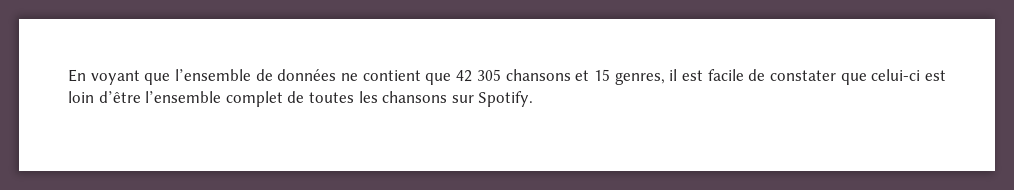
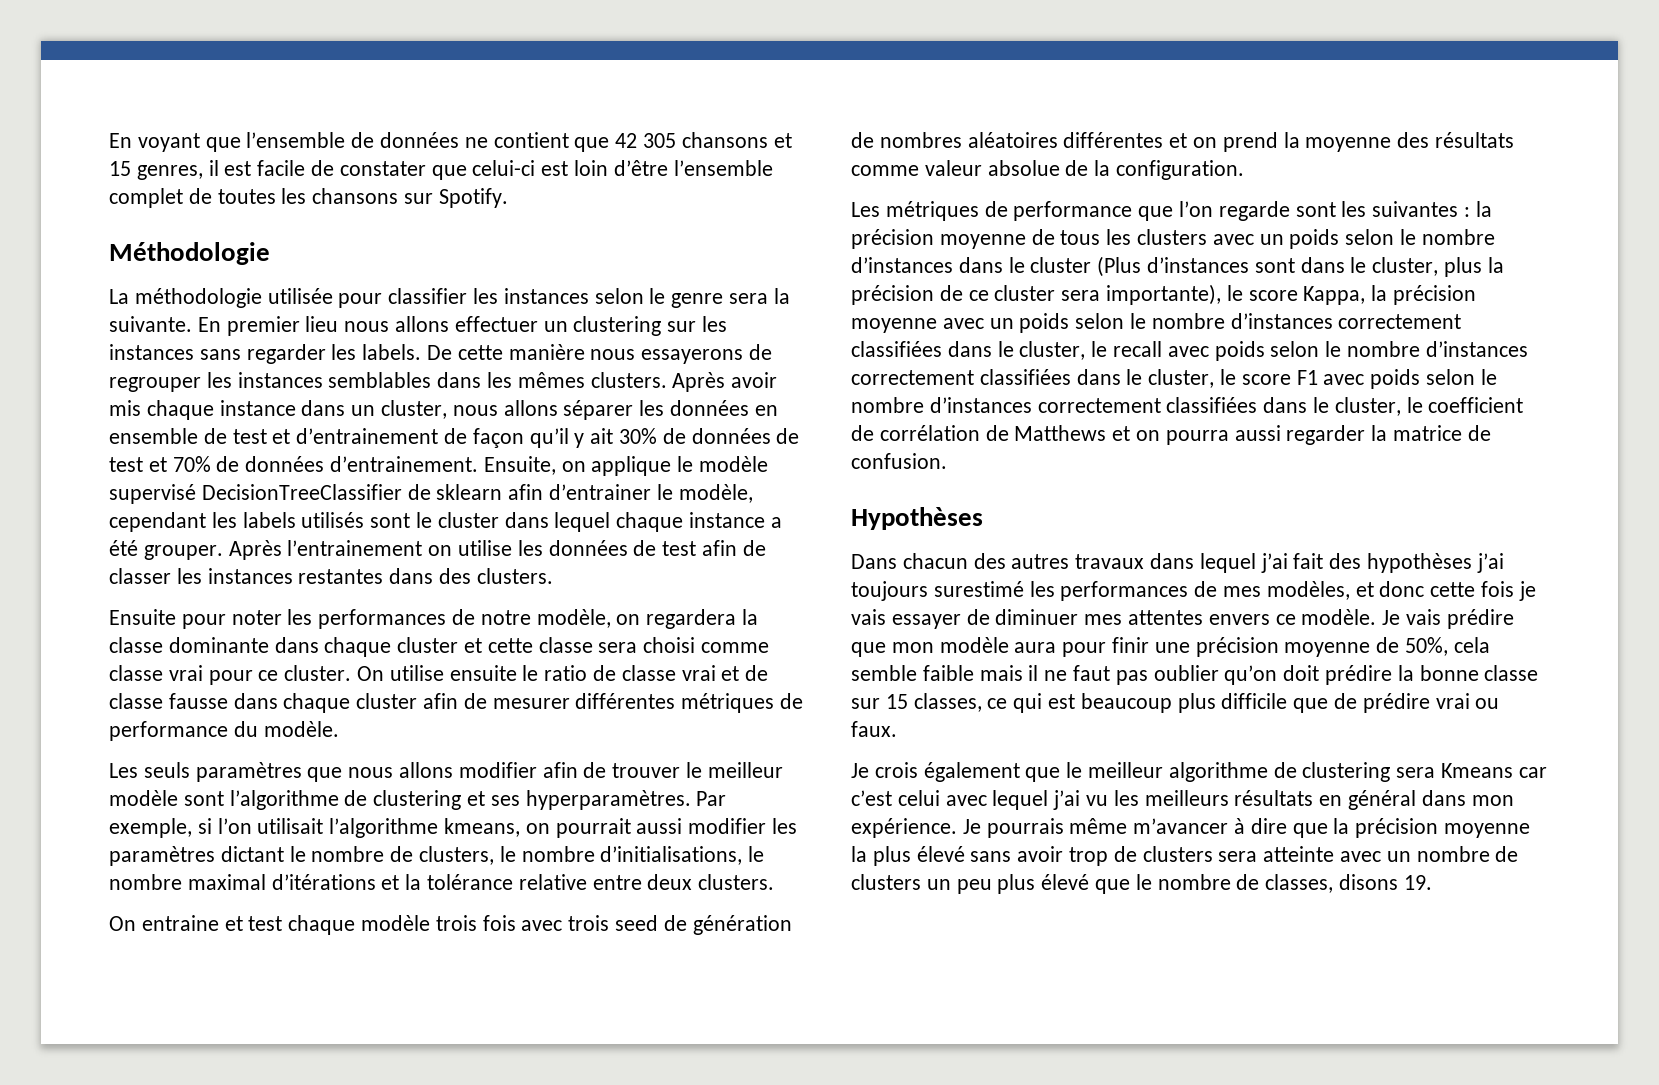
(534, 99) none -> [109,242,270,265] [109,288,790,308] [109,316,728,336] [109,344,773,364] [109,372,778,392] [109,400,778,420] [109,428,800,448] [109,456,769,476] [109,484,753,504] [109,512,782,532] [109,540,766,560] [109,568,553,584] [109,609,759,629] [109,637,770,657] [109,665,769,685] [109,693,804,713] [109,721,339,741] [109,762,783,782] [109,790,727,810] [109,818,798,838] [109,846,765,866] [109,874,775,890] [109,915,792,935] [851,132,1515,152] [851,160,1245,180] [851,201,1492,221] [851,229,1495,249] [851,256,1504,277] [851,284,1477,305] [851,313,1462,333] [851,341,1528,361] [851,369,1497,389] [851,397,1524,416] [851,425,1491,445] [851,453,947,469] [851,507,983,530] [851,553,1504,573] [851,581,1536,601] [851,609,1514,629] [851,637,1490,657] [851,665,1539,685] [851,693,1500,713] [851,721,897,737] [851,762,1547,782] [851,790,1514,810] [851,818,1531,838] [851,846,1519,866] [851,874,1432,894] // Méthodologie // La méthodologie utilisée pour classifier les instances selon le genre sera la suivante. En premier lieu nous allons effectuer un clustering sur les instances sans regarder les labels. De cette manière nous essayerons de regrouper les instances semblables dans les mêmes clusters. Après avoir mis chaque instance dans un cluster, nous allons séparer les données en ensemble de test et d’entrainement de façon qu’il y ait 30% de données de test et 70% de données d’entrainement. Ensuite, on applique le modèle supervisé DecisionTreeClassifier de sklearn afin d’entrainer le modèle, cependant les labels utilisés sont le cluster dans lequel chaque instance a été grouper. Après l’entrainement on utilise les données de test afin de classer les instances restantes dans des clusters. // Ensuite pour noter les performances de notre modèle, on regardera la classe dominante dans chaque cluster et cette classe sera choisi comme classe vrai pour ce cluster. On utilise ensuite le ratio de classe vrai et de classe fausse dans chaque cluster afin de mesurer différentes métriques de performance du modèle. // Les seuls paramètres que nous allons modifier afin de trouver le meilleur modèle sont l’algorithme de clustering et ses hyperparamètres. Par exemple, si l’on utilisait l’algorithme kmeans, on pourrait aussi modifier les paramètres dictant le nombre de clusters, le nombre d’initialisations, le nombre maximal d’itérations et la tolérance relative entre deux clusters. // On entraine et test chaque modèle trois fois avec trois seed de génération de nombres aléatoires différentes et on prend la moyenne des résultats comme valeur absolue de la configuration. // Les métriques de performance que l’on regarde sont les suivantes : la précision moyenne de tous les clusters avec un poids selon le nombre d’instances dans le cluster (Plus d’instances sont dans le cluster, plus la précision de ce cluster sera importante), le score Kappa, la précision moyenne avec un poids selon le nombre d’instances correctement classifiées dans le cluster, le recall avec poids selon le nombre d’instances correctement classifiées dans le cluster, le score F1 avec poids selon le nombre d’instances correctement classifiées dans le cluster, le coefficient de corrélation de Matthews et on pourra aussi regarder la matrice de confusion. // Hypothèses // Dans chacun des autres travaux dans lequel j’ai fait des hypothèses j’ai toujours surestimé les performances de mes modèles, et donc cette fois je vais essayer de diminuer mes attentes envers ce modèle. Je vais prédire que mon modèle aura pour finir une précision moyenne de 50%, cela semble faible mais il ne faut pas oublier qu’on doit prédire la bonne classe sur 15 classes, ce qui est beaucoup plus difficile que de prédire vrai ou faux. // Je crois également que le meilleur algorithme de clustering sera Kmeans car c’est celui avec lequel j’ai vu les meilleurs résultats en général dans mon expérience. Je pourrais même m’avancer à dire que la précision moyenne la plus élevé sans avoir trop de clusters sera atteinte avec un nombre de clusters un peu plus élevé que le nombre de classes, disons 19.

